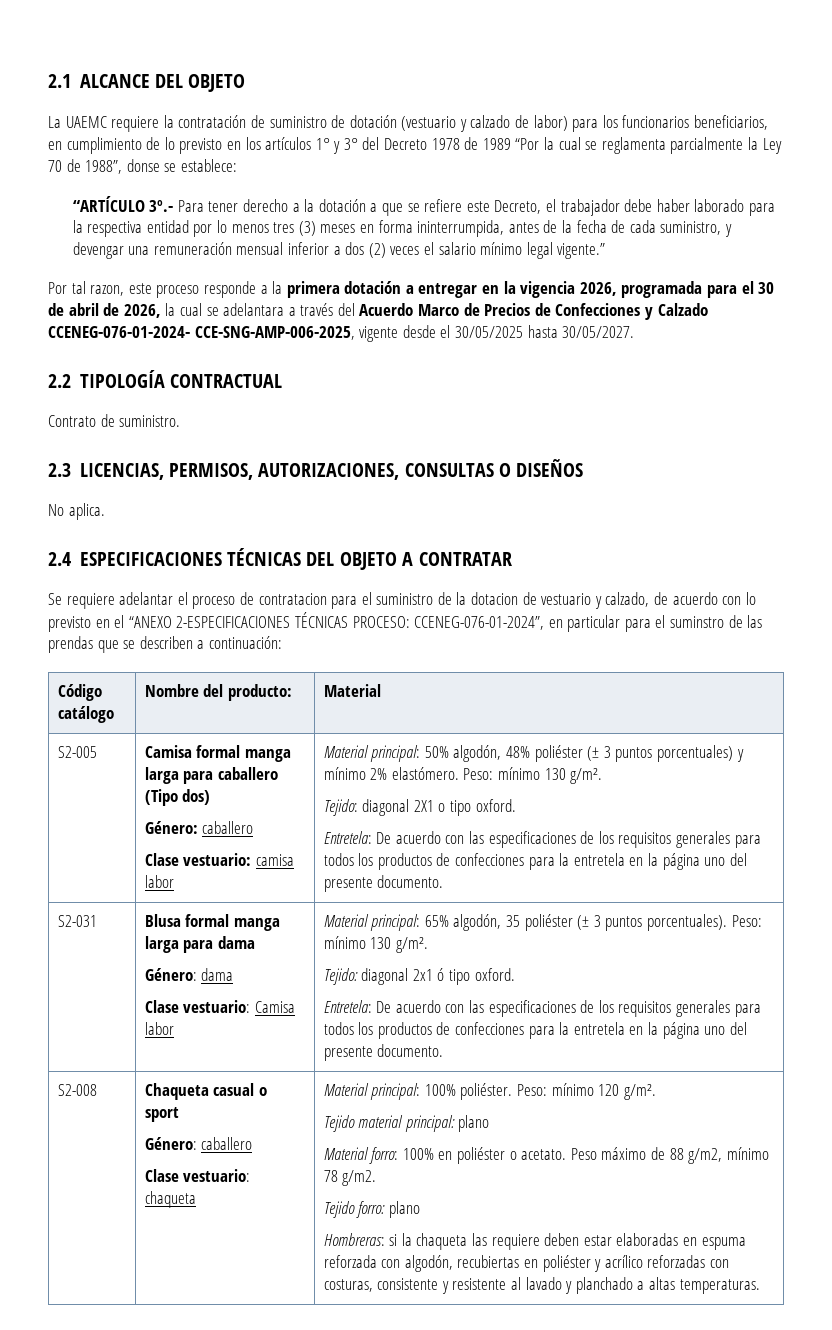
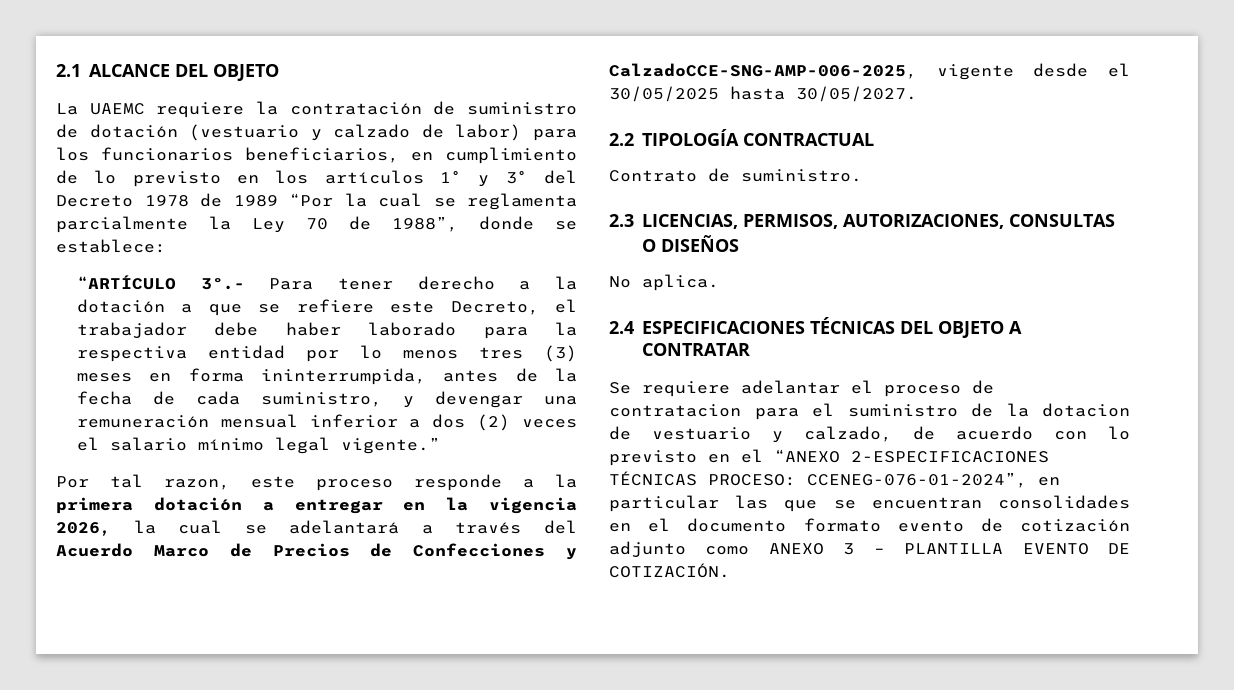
[126,159,160,172] donse -> [479,216,534,230] donde
[621,281,775,298] [48,303,285,318] programada para el 30 de abril de 2026, la cual se adelantara -> [133,520,400,534] la cual se adelantará
[657,303,708,316] [48,326,355,340] Calzado CCENEG-076-01-2024- CCE-SNG-AMP-006-2025, -> [609,63,917,79] CalzadoCCE-SNG-AMP-006-2025,
[624,615,763,632] [48,636,282,653] [57,684,102,701] [57,706,114,723] [144,684,292,701] [323,684,381,697] [57,746,97,758] [144,745,291,762] [144,767,278,784] [144,789,211,806] [144,821,254,834] [144,853,294,866] [144,875,174,888] [323,745,744,762] [323,767,603,784] [323,799,516,816] [323,831,761,848] [323,853,747,870] [323,875,444,892] [57,915,97,927] [144,914,280,931] [144,936,255,953] [144,968,234,981] [144,1000,295,1013] [144,1022,174,1035] [323,914,762,931] [323,936,428,953] [323,968,515,985] [323,1000,761,1017] [323,1022,747,1039] [323,1044,444,1061] [57,1084,97,1096] [144,1083,267,1100] [144,1107,179,1122] [144,1137,253,1150] [144,1169,251,1182] [144,1191,196,1208] [323,1083,656,1100] [323,1115,490,1132] [323,1147,769,1164] [323,1170,377,1186] [323,1201,420,1218] [323,1233,746,1250] [323,1255,729,1272] [323,1277,760,1294] para el suminstro de las prendas que se describen a continuación: // Código catálogo | Nombre del producto: | Material // S2-005 | Camisa formal manga larga para caballero (Tipo dos) // Género: caballero // Clase vestuario: camisa labor | Material principal: 50% algodón, 48% poliéster (± 3 puntos porcentuales) y mínimo 2% elastómero. Peso: mínimo 130 g/m². // Tejido: diagonal 2X1 o tipo oxford. // Entretela: De acuerdo con las especificaciones de los requisitos generales para todos los productos de confecciones para la entretela en la página uno del presente documento. // S2-031 | Blusa formal manga larga para dama // Género: dama // Clase vestuario: Camisa labor | Material principal: 65% algodón, 35 poliéster (± 3 puntos porcentuales). Peso: mínimo 130 g/m². // Tejido: diagonal 2x1 ó tipo oxford. // Entretela: De acuerdo con las especificaciones de los requisitos generales para todos los productos de confecciones para la entretela en la página uno del presente documento. // S2-008 | Chaqueta casual o sport // Género: caballero // Clase vestuario: chaqueta | Material principal: 100% poliéster. Peso: mínimo 120 g/m². // Tejido material principal: plano // Material forro: 100% en poliéster o acetato. Peso máximo de 88 g/m2, mínimo 78 g/m2. // Tejido forro: plano // Hombreras: si la chaqueta las requiere deben estar elaboradas en espuma reforzada con algodón, recubiertas en poliéster y acrílico reforzadas con costuras, consistente y resistente al lavado y planchado a altas temperaturas. -> [735,495,1130,512] [609,518,1130,532] [609,541,1130,558] [609,563,730,578] las que se encuentran consolidades en el documento formato evento de cotización adjunto como ANEXO 3 – PLANTILLA EVENTO DE COTIZACIÓN.

